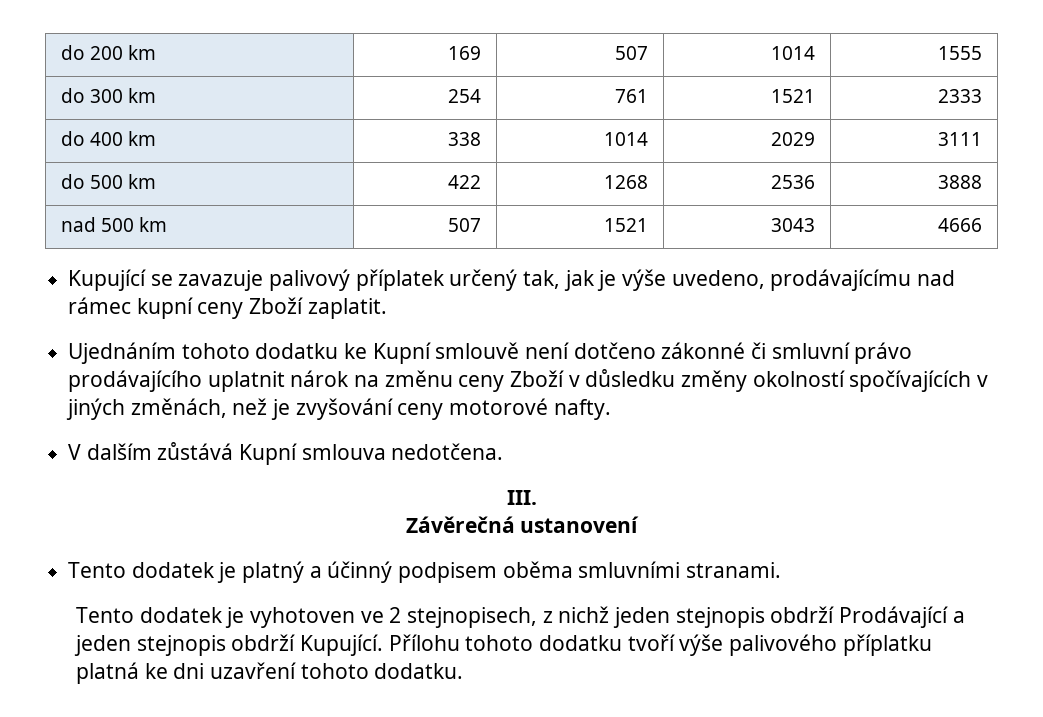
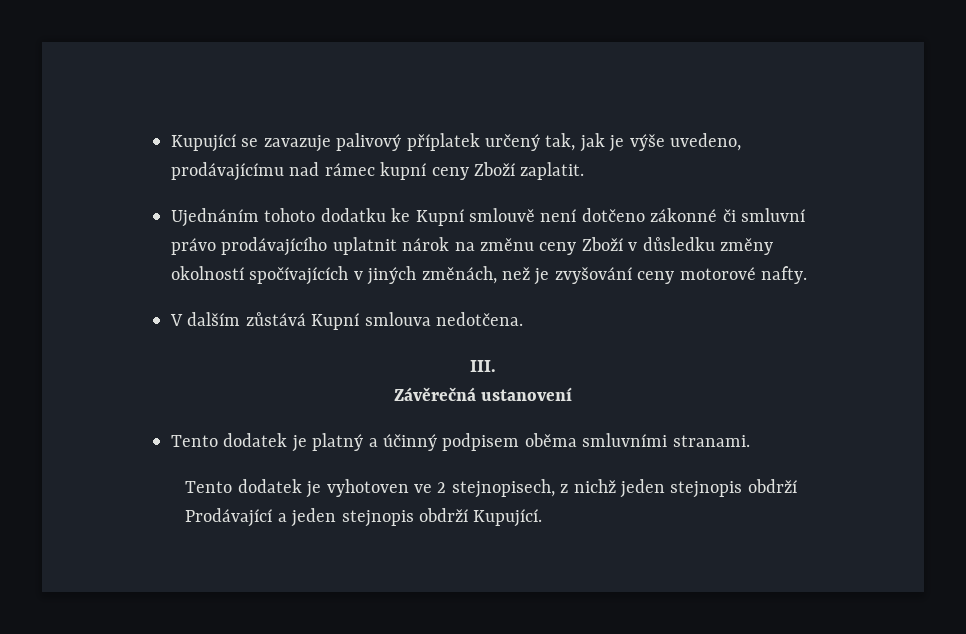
[61,45,157,60] [447,46,481,60] [614,46,648,60] [770,46,815,60] [937,46,982,60] [61,88,157,103] [447,89,481,103] [614,89,648,103] [770,89,815,103] [937,89,982,103] [61,131,157,146] [447,132,481,146] [603,132,648,146] [770,132,815,146] [937,132,982,146] [61,174,157,189] [447,175,481,189] [603,175,648,189] [770,175,815,189] [937,175,982,189] [61,217,168,232] [447,218,481,232] [603,218,648,232] [770,218,815,232] [937,218,982,232] do 200 km | 169 | 507 | 1014 | 1555 // do 300 km | 254 | 761 | 1521 | 2333 // do 400 km | 338 | 1014 | 2029 | 3111 // do 500 km | 422 | 1268 | 2536 | 3888 // nad 500 km | 507 | 1521 | 3043 | 4666 // -> (171, 143) none
[388,634,932,656] [75,662,464,684] Přílohu tohoto dodatku tvoří výše palivového příplatku platná ke dni uzavření tohoto dodatku. -> (543, 518) none

